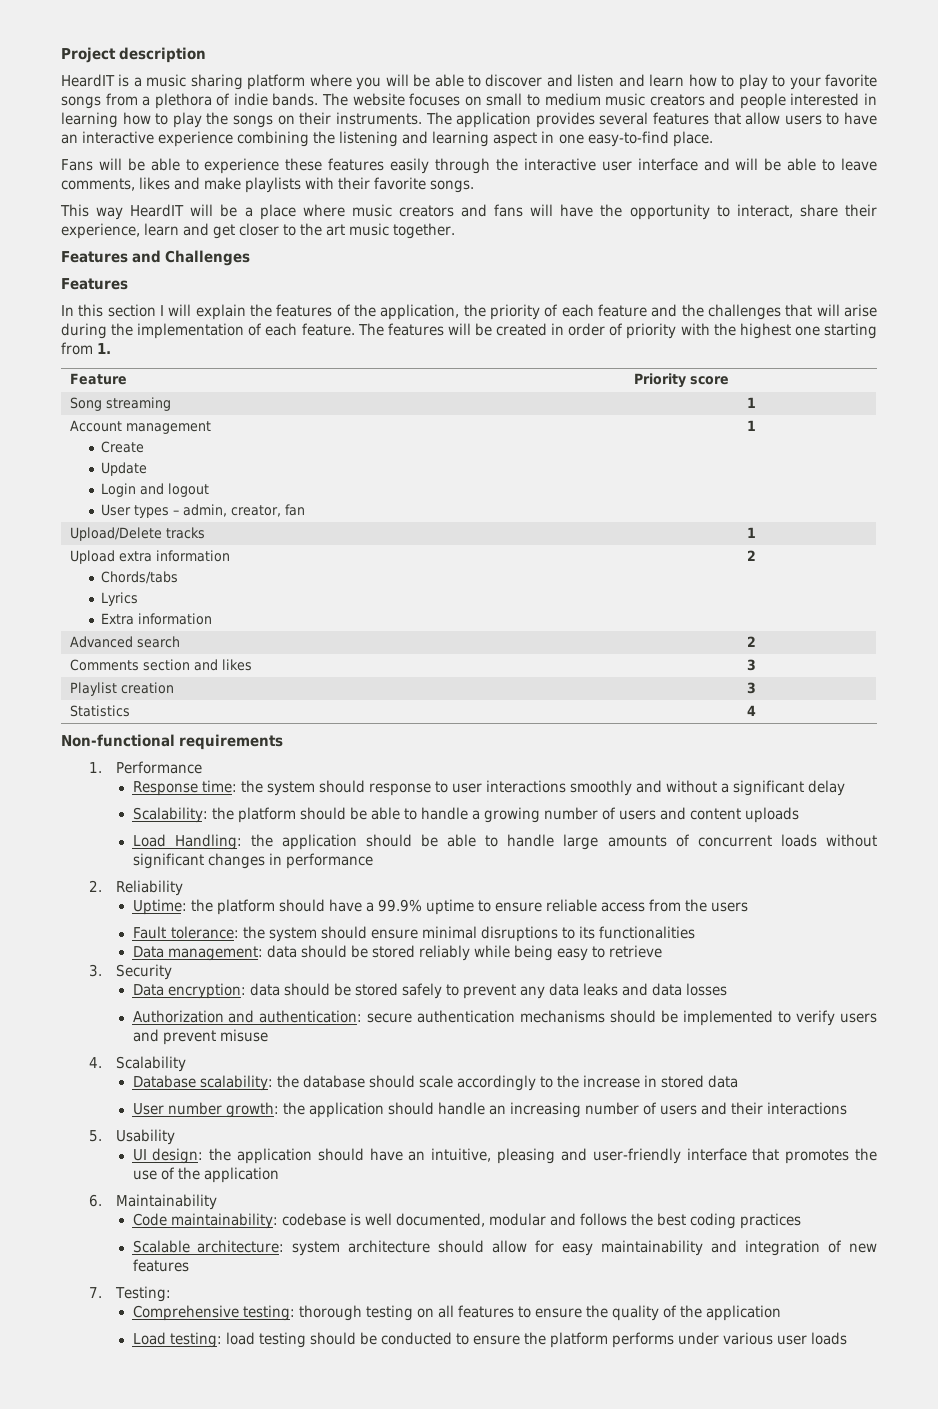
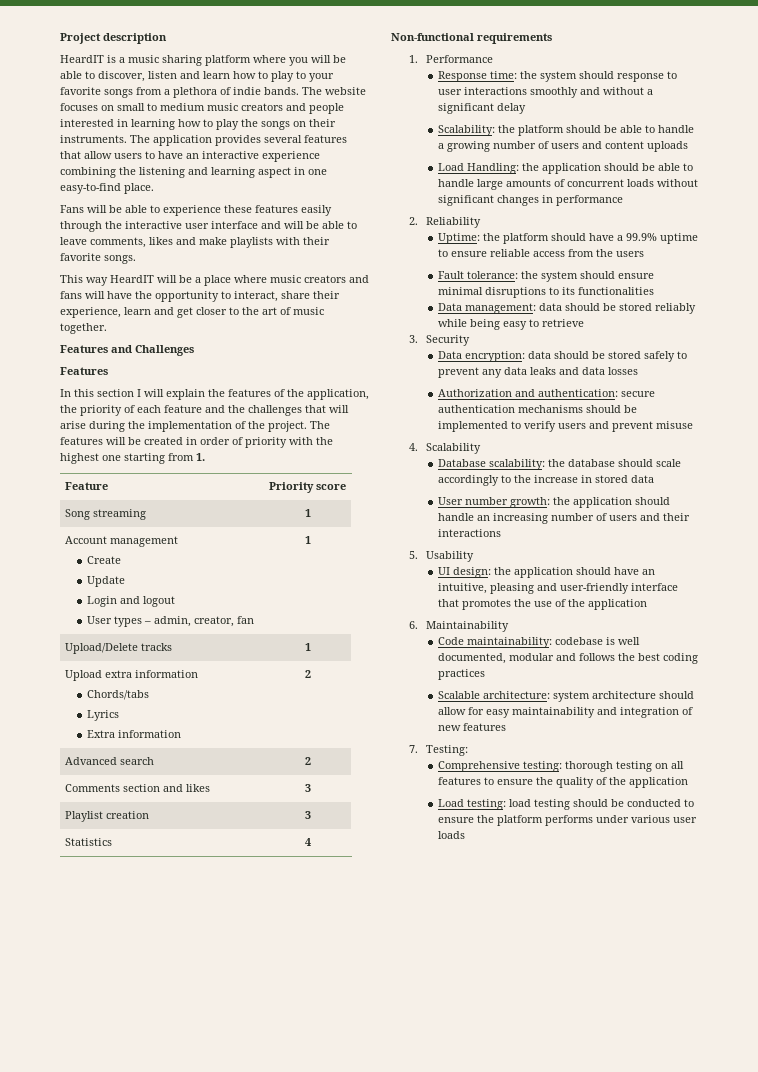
[485,74,573,87] discover and -> [98,71,145,82] discover,
(346, 230) none -> [280,307,291,315] of
[265,323,355,336] each feature. -> [248,421,307,432] the project.

